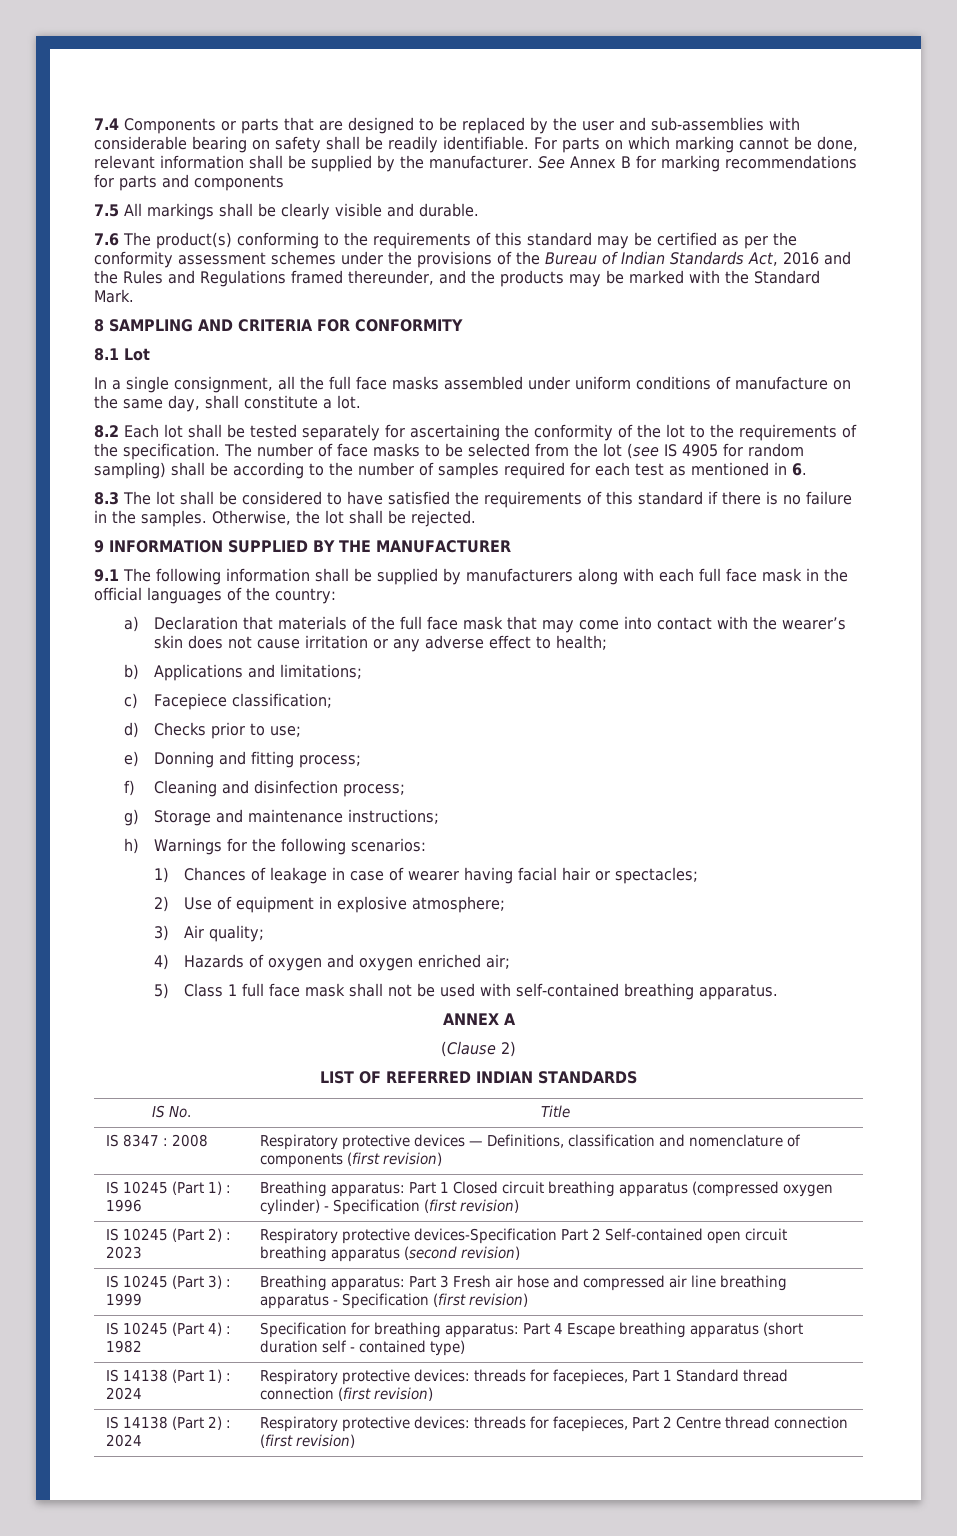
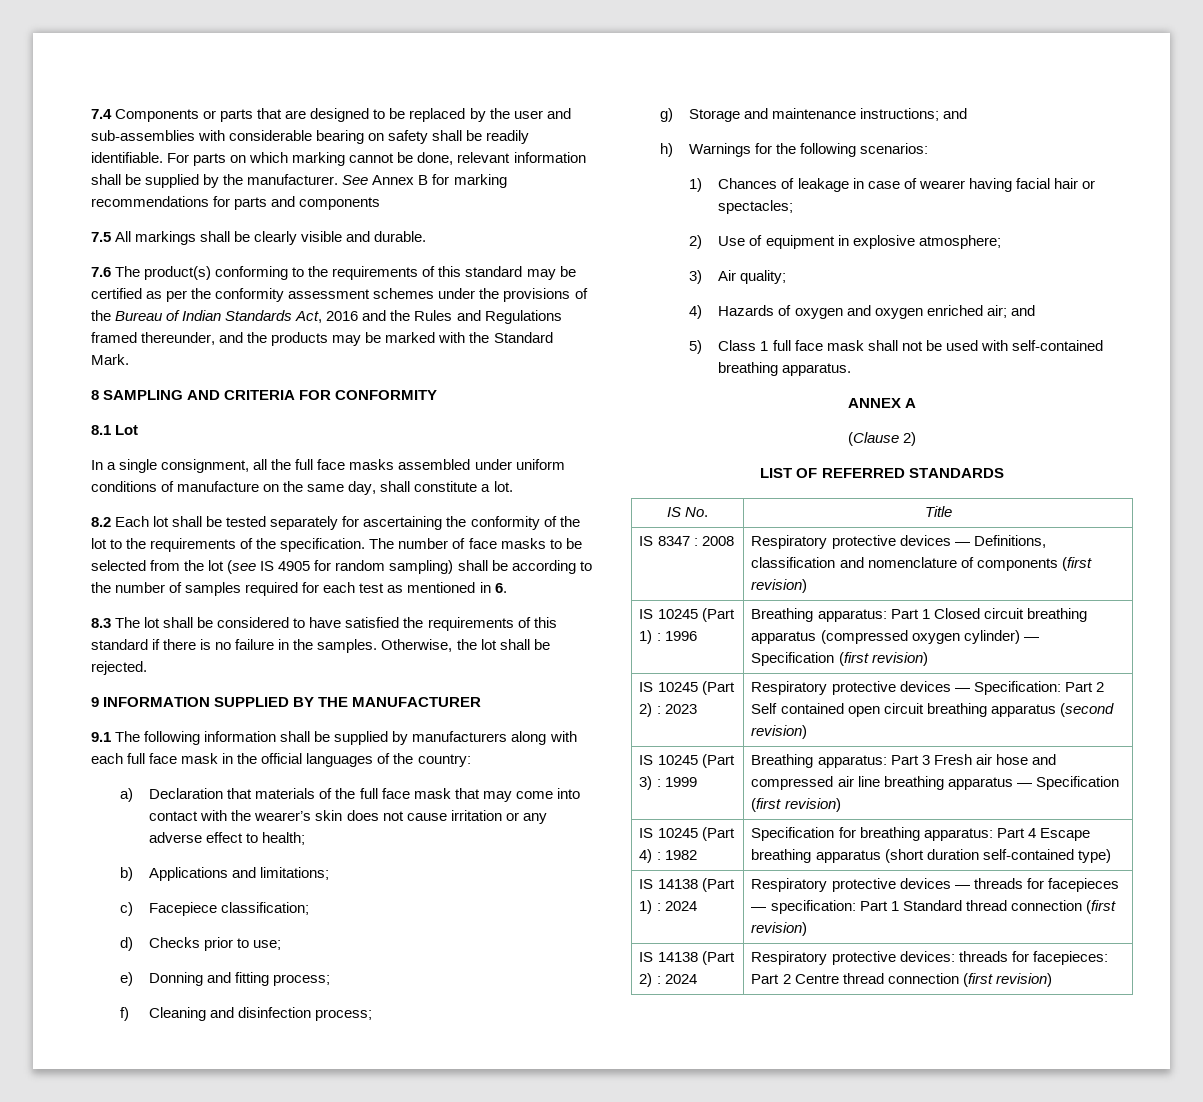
(440, 816) none -> [943,108,968,119] and
(511, 961) none -> [1010,305,1035,316] and
[476,1071,534,1083] INDIAN -> (905, 473) none
[323,1206,329,1211] - -> [1023,637,1039,641] —
[413,1228,703,1244] devices-Specification Part 2 Self-contained -> [899,681,1104,695] [751,703,844,714] devices — Specification: Part 2 Self contained
[332,1300,338,1305] - -> [1016,783,1032,787] —
[321,1340,426,1353] self - contained -> [982,849,1074,860] self-contained
[413,1369,628,1385] devices: threads for facepieces, -> [899,878,1119,892] [751,900,856,914] devices — threads for facepieces — specification:
[552,1416,628,1432] facepieces, -> [1032,951,1108,965] facepieces:

